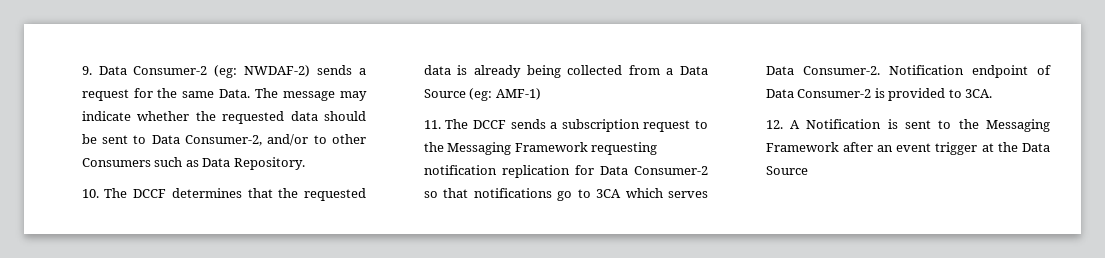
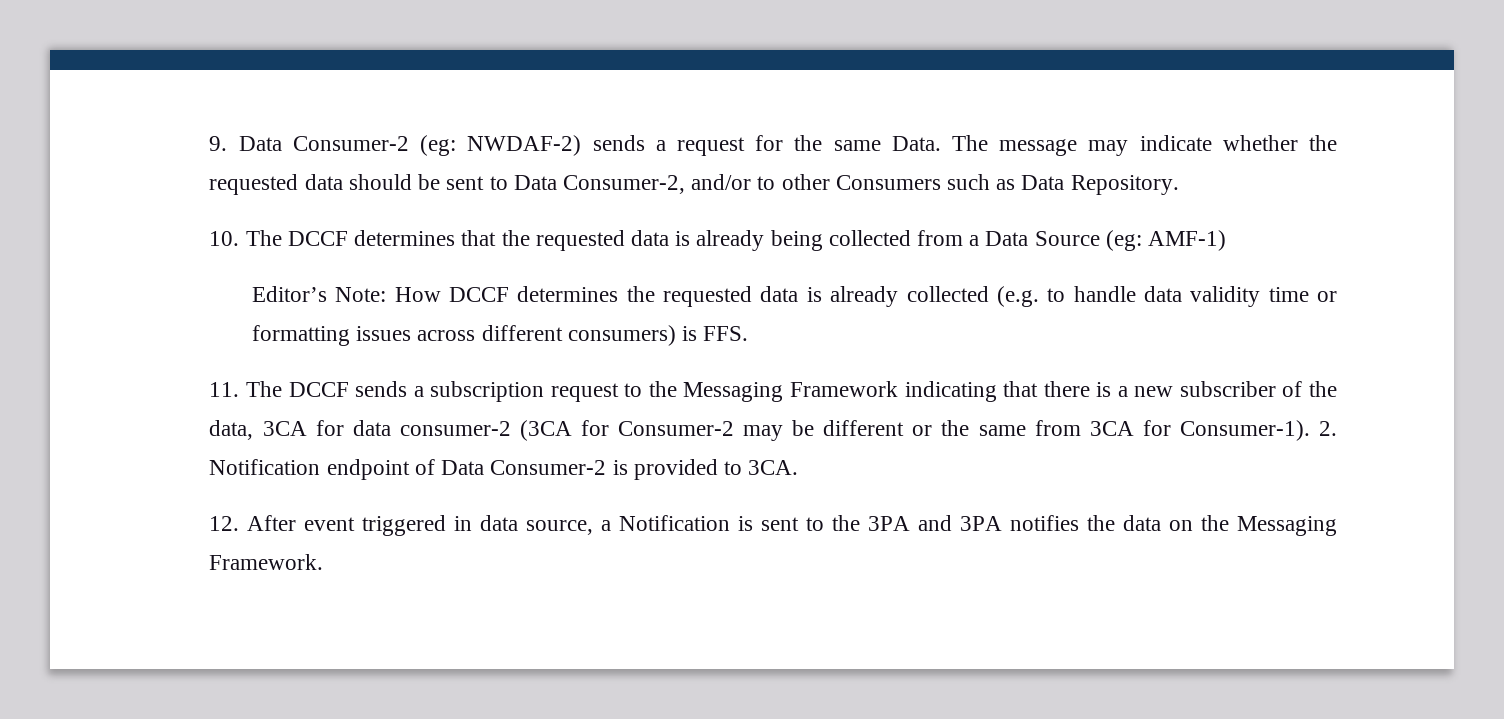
(541, 94) none -> [251,286,1337,307] [251,325,749,346] // Editor’s Note: How DCCF determines the requested data is already collected (e.g. to handle data validity time or formatting issues across different consumers) is FFS.
[591,142,658,155] [423,165,708,178] [423,188,708,201] [765,66,880,75] requesting notification replication for Data Consumer-2 so that notifications go to 3CA which serves Data Consumer-2. -> [904,381,1337,402] [209,420,1337,441] indicating that there is a new subscriber of the data, 3CA for data consumer-2 (3CA for Consumer-2 may be different or the same from 3CA for Consumer-1). 2.
[789,120,800,129] A -> [247,515,612,536] After event triggered in data source, a
[986,119,1050,132] [765,142,1050,155] [765,166,808,175] Messaging Framework after an event trigger at the Data Source -> [868,515,1338,536] [209,554,324,570] 3PA and 3PA notifies the data on the Messaging Framework.

